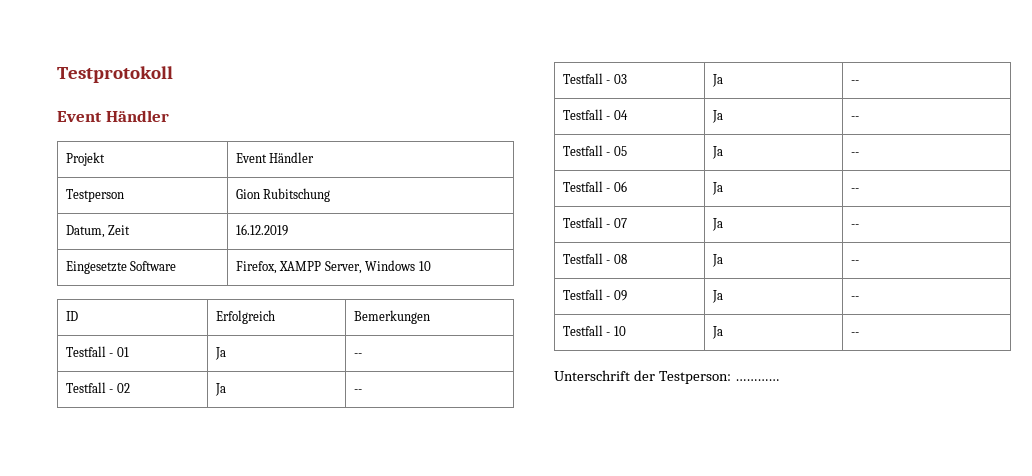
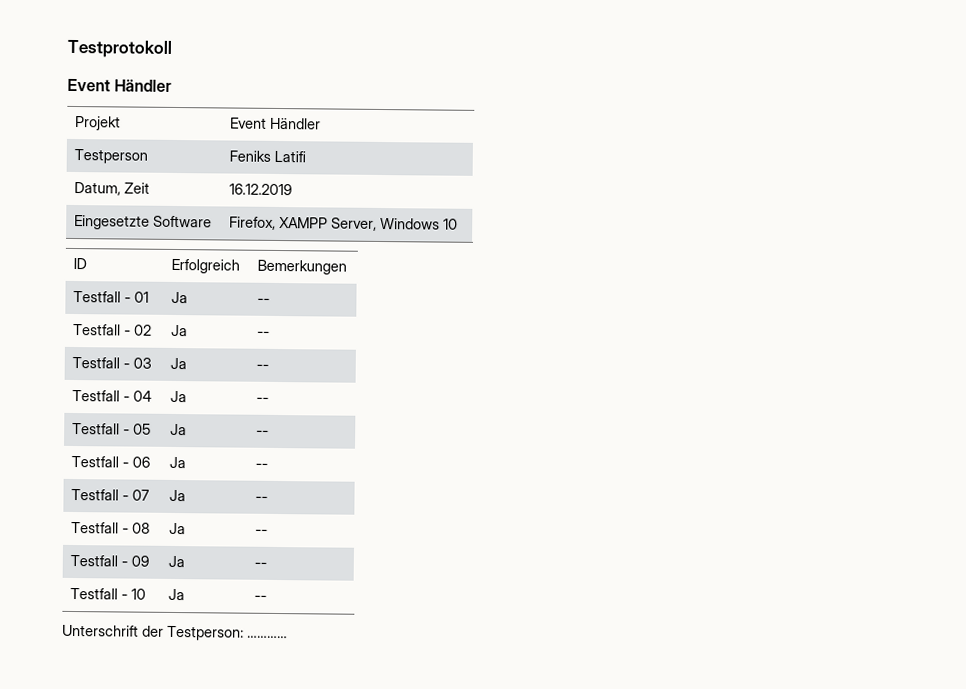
[235,188,331,202] Gion Rubitschung -> [229,150,307,163] Feniks Latifi

